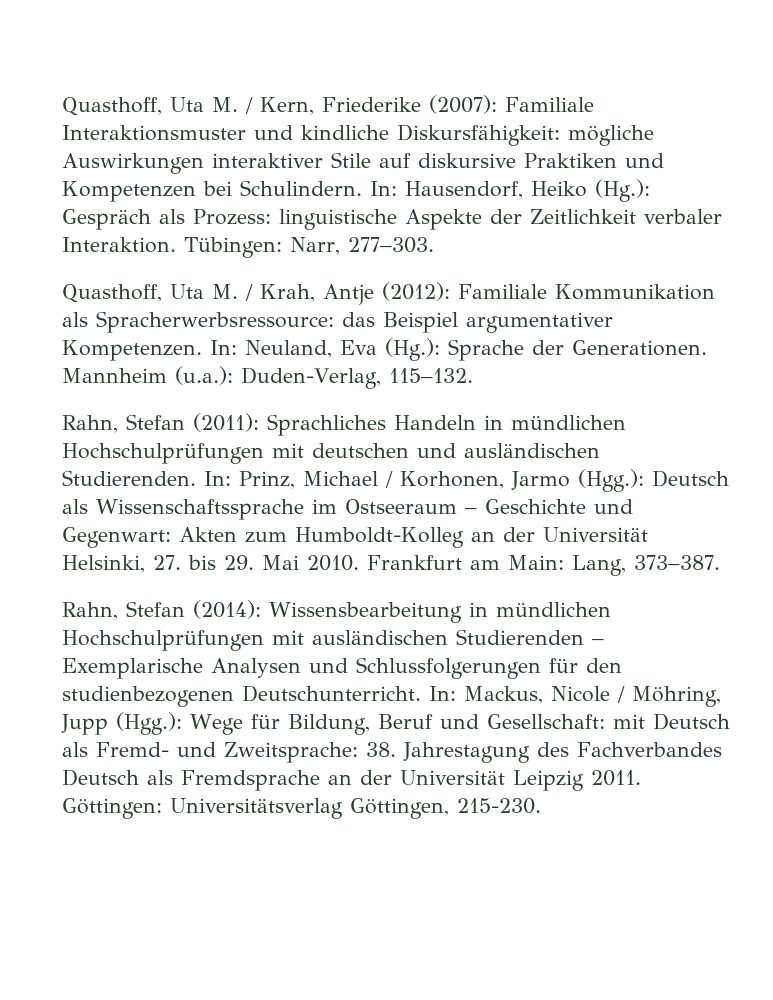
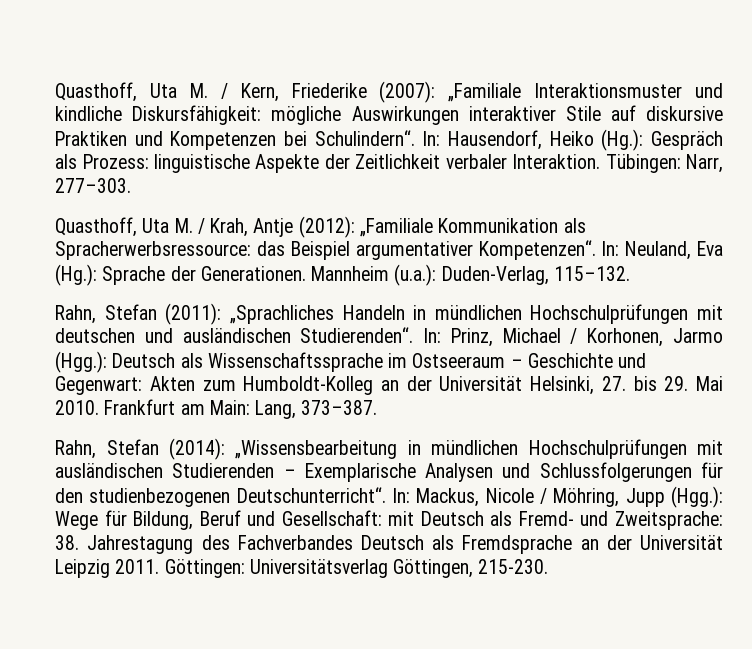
[505,97,595,112] Familiale -> [448,83,522,102] „Familiale
[240,180,363,196] Schulindern. -> [314,130,415,146] Schulindern“.
[458,284,548,299] Familiale -> [360,218,434,237] „Familiale
[62,340,203,361] Kompetenzen. -> [478,240,596,260] Kompetenzen“.
[267,414,387,436] Sprachliches -> [229,305,334,324] „Sprachliches
[62,470,197,486] Studierenden. -> [300,327,414,343] Studierenden“.
[269,602,463,623] Wissensbearbeitung -> [235,440,398,459] „Wissensbearbeitung
[242,685,422,702] Deutschunterricht. -> [236,487,386,503] Deutschunterricht“.

